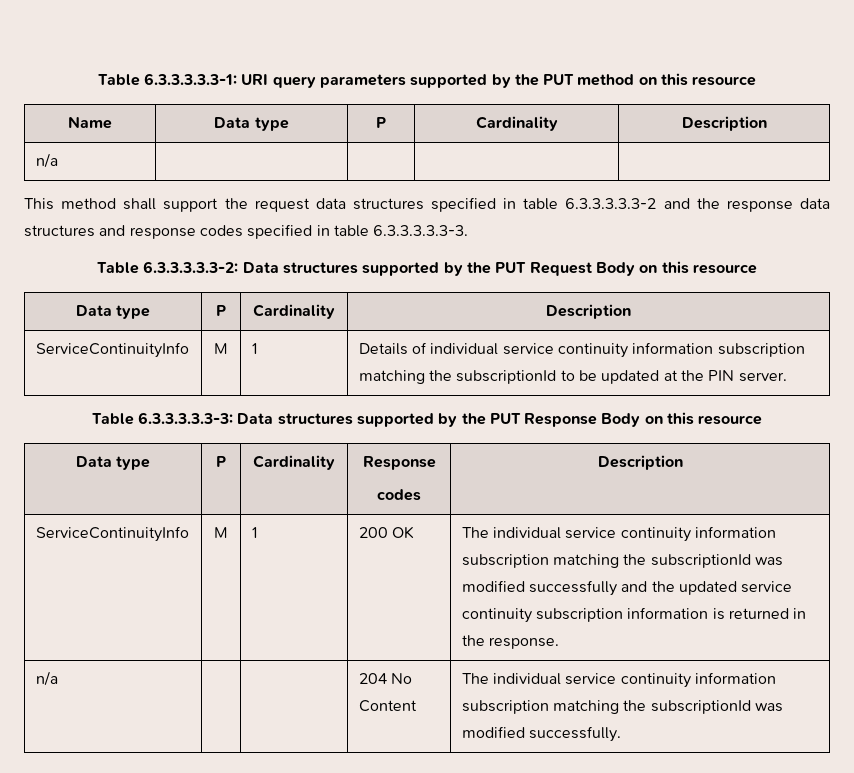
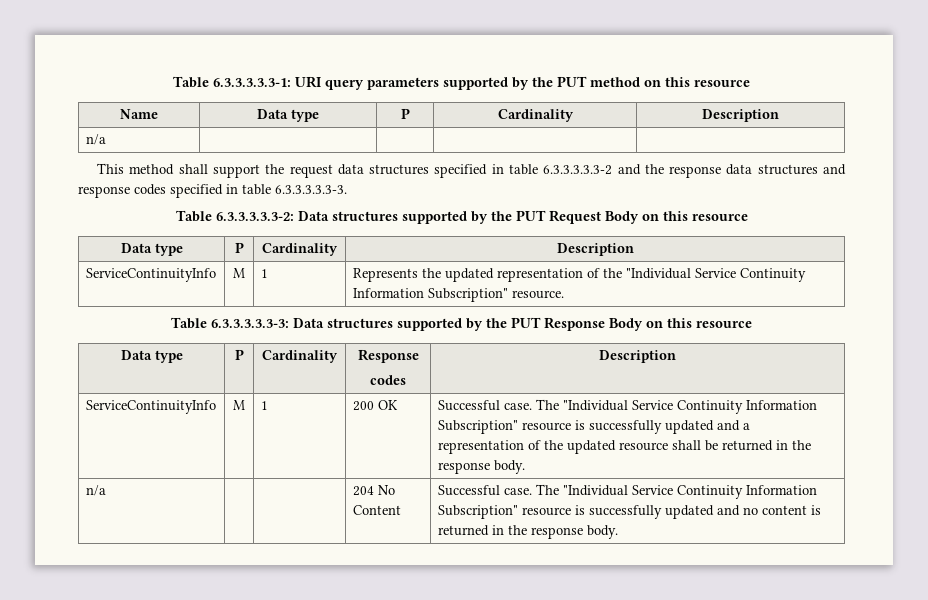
[358,342,805,358] [358,370,787,384] Details of individual service continuity information subscription matching the subscriptionId to be updated at the PIN server. -> [352,268,806,282] [352,288,564,302] Represents the updated representation of the "Individual Service Continuity Information Subscription" resource.
[461,526,777,542] [461,554,784,568] [461,580,793,596] [461,607,807,623] [461,635,560,649] The individual service continuity information subscription matching the subscriptionId was modified successfully and the updated service continuity subscription information is returned in the response. -> [437,399,817,414] [437,420,750,434] [437,440,811,454] [437,460,525,474] Successful case. The "Individual Service Continuity Information Subscription" resource is successfully updated and a representation of the updated resource shall be returned in the response body.
[461,672,777,688] [461,700,784,714] [461,726,622,742] The individual service continuity information subscription matching the subscriptionId was modified successfully. -> [437,484,817,499] [437,505,821,519] [437,525,618,539] Successful case. The "Individual Service Continuity Information Subscription" resource is successfully updated and no content is returned in the response body.

